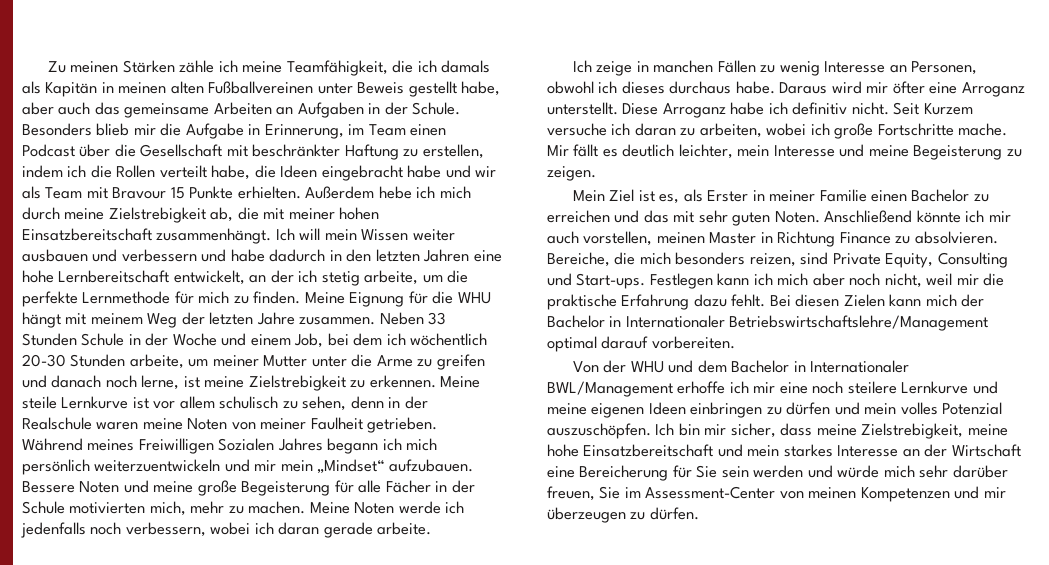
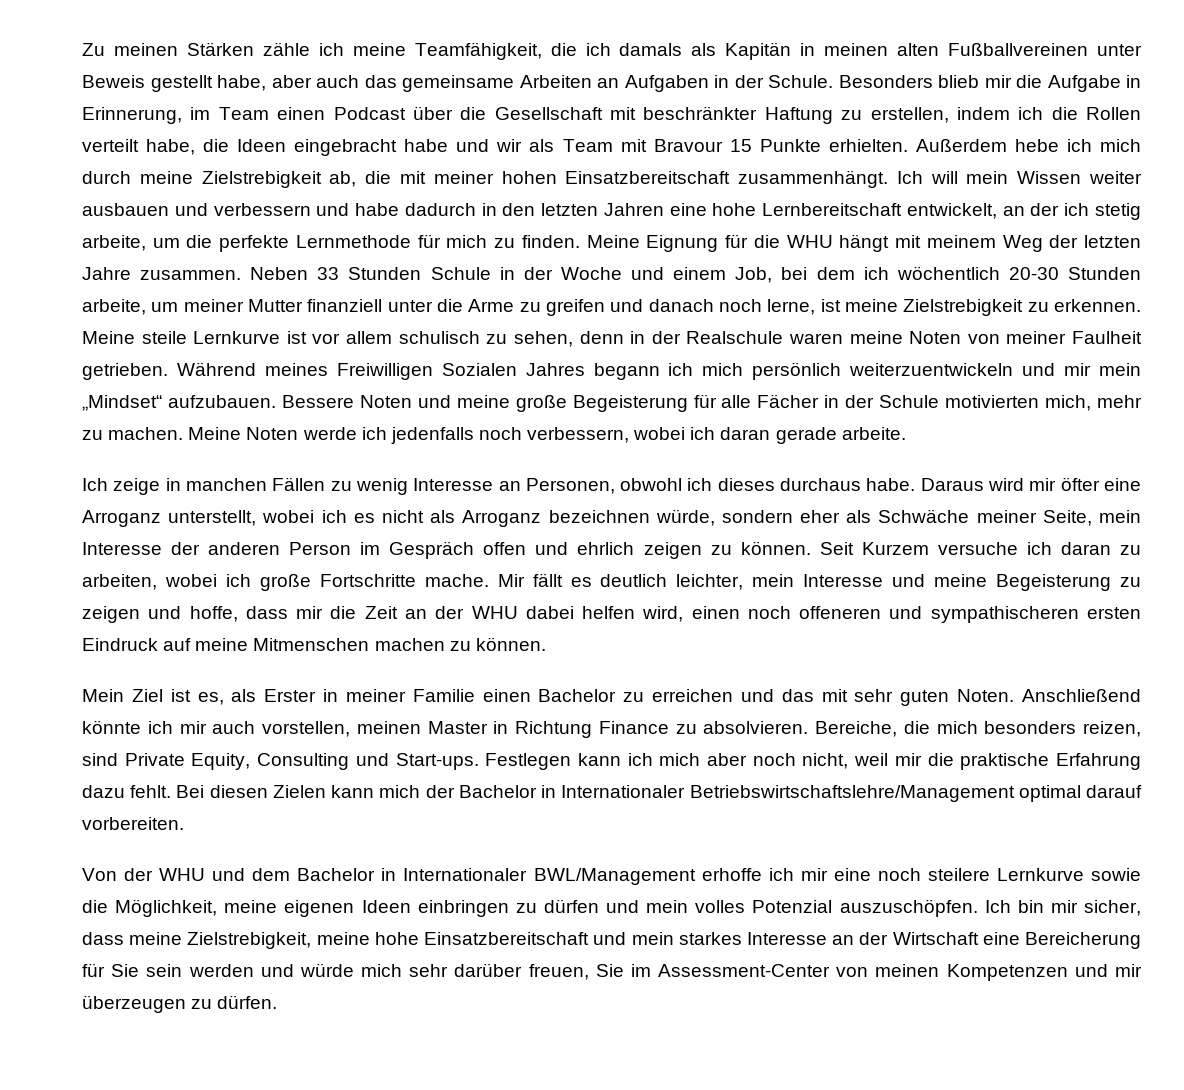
(308, 361) none -> [307,299,383,312] finanziell
[547,102,889,118] unterstellt. Diese Arroganz habe ich definitiv nicht. -> [168,509,1141,527] [82,541,811,559] unterstellt, wobei ich es nicht als Arroganz bezeichnen würde, sondern eher als Schwäche meiner Seite, mein Interesse der anderen Person im Gespräch offen und ehrlich zeigen zu können.
[547,166,596,181] zeigen. -> [82,606,1142,623] [82,637,546,651] zeigen und hoffe, dass mir die Zeit an der WHU dabei helfen wird, einen noch offeneren und sympathischeren ersten Eindruck auf meine Mitmenschen machen zu können.
[972,381,998,394] und -> [1091,868,1141,881] [82,899,218,917] sowie die Möglichkeit,

